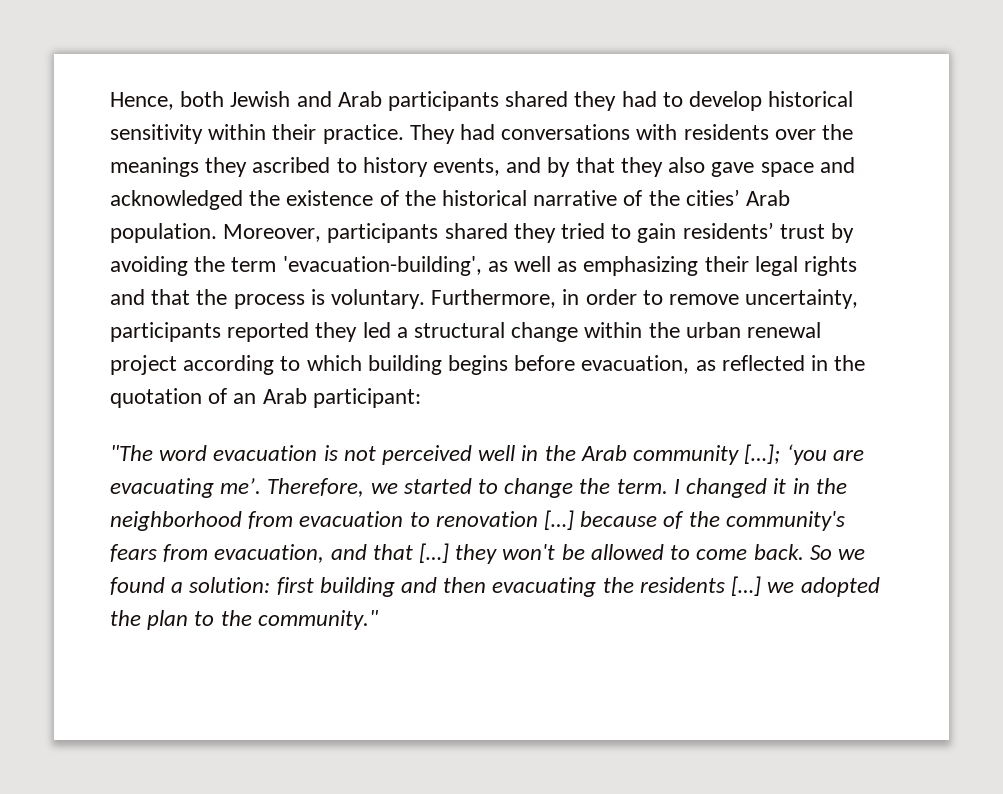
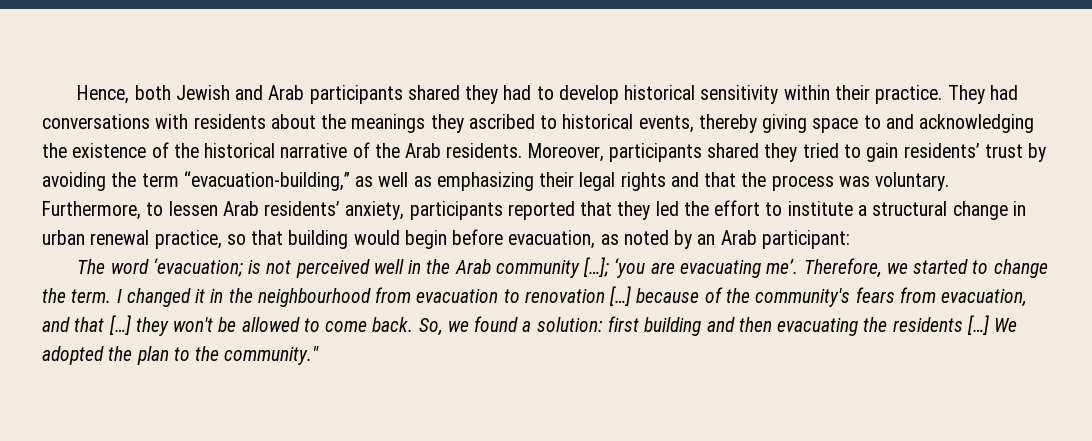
[774,129,816,140] over -> [270,114,316,129] about
[362,157,855,177] [110,190,243,210] history events, and by that they also gave space and acknowledged -> [562,114,1035,133] historical events, thereby giving space to and acknowledging
[685,189,791,206] [110,223,217,243] cities’ Arab population. -> [405,143,523,158] Arab residents.
[282,256,482,276] 'evacuation-building', -> [183,171,350,191] “evacuation-building,”
[310,289,325,305] is -> [838,176,870,187] was
[562,289,859,309] in order to remove uncertainty, -> [146,201,405,220] to lessen Arab residents’ anxiety,
(310, 332) none -> [580,201,613,216] that
[396,322,822,342] [110,355,866,375] [110,388,228,408] a structural change within the urban renewal project according to which building begins before evacuation, as reflected in the quotation of -> [683,200,1026,220] [42,229,693,249] the effort to institute a structural change in urban renewal practice, so that building would begin before evacuation, as noted by
[110,445,318,461] "The word evacuation -> [77,258,243,277] The word ‘evacuation;
[110,511,242,531] neighborhood -> [257,288,371,307] neighbourhood
[809,545,832,560] So -> [418,318,443,336] So,
[767,582,795,593] we -> [994,318,1018,332] We

